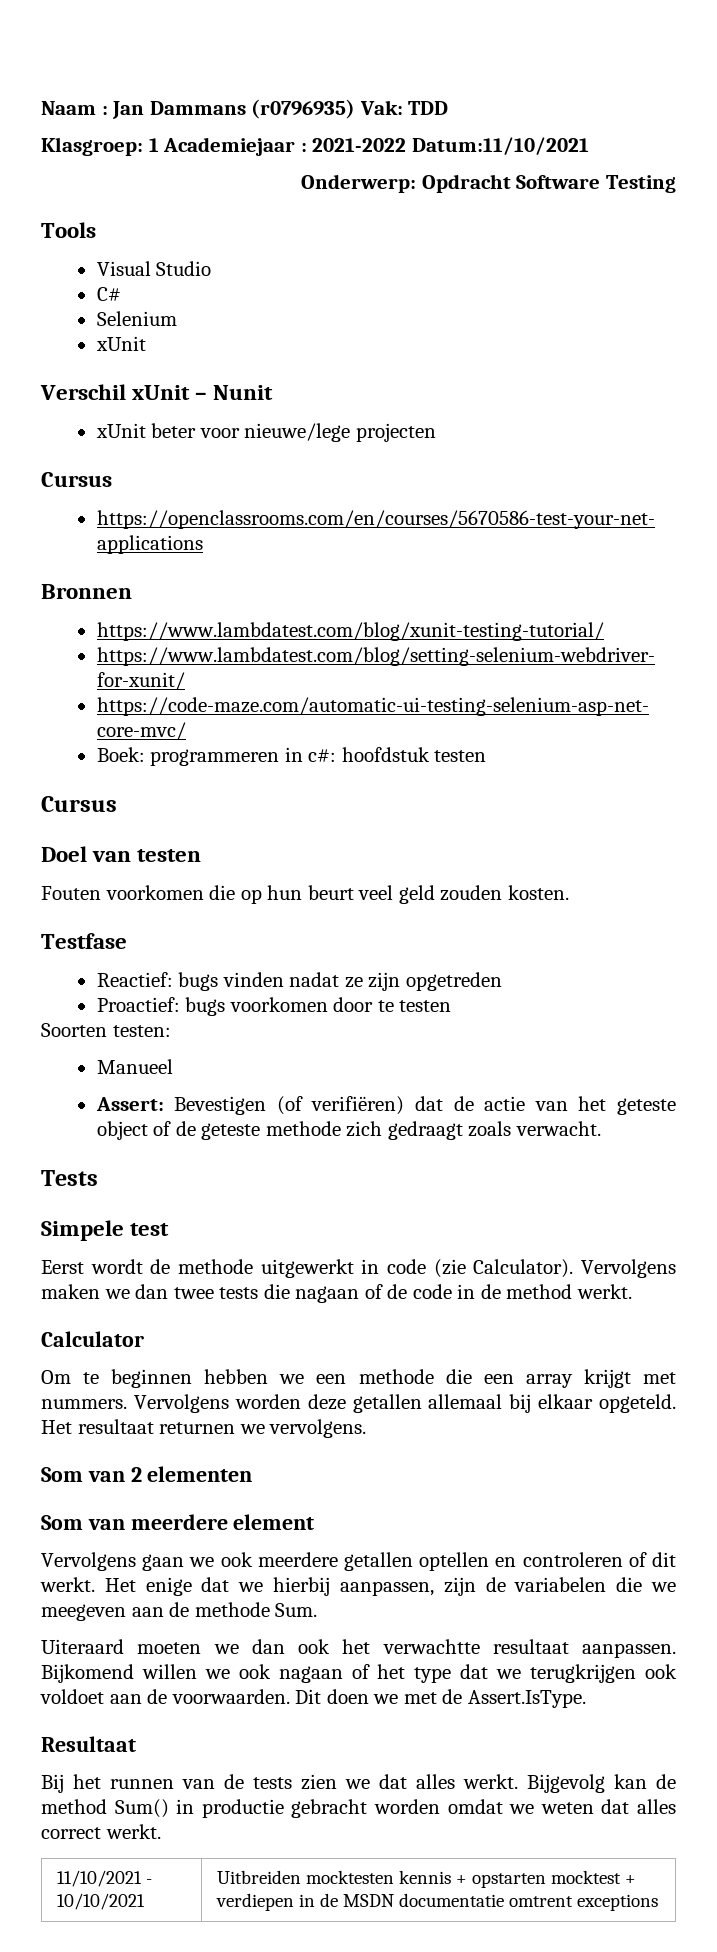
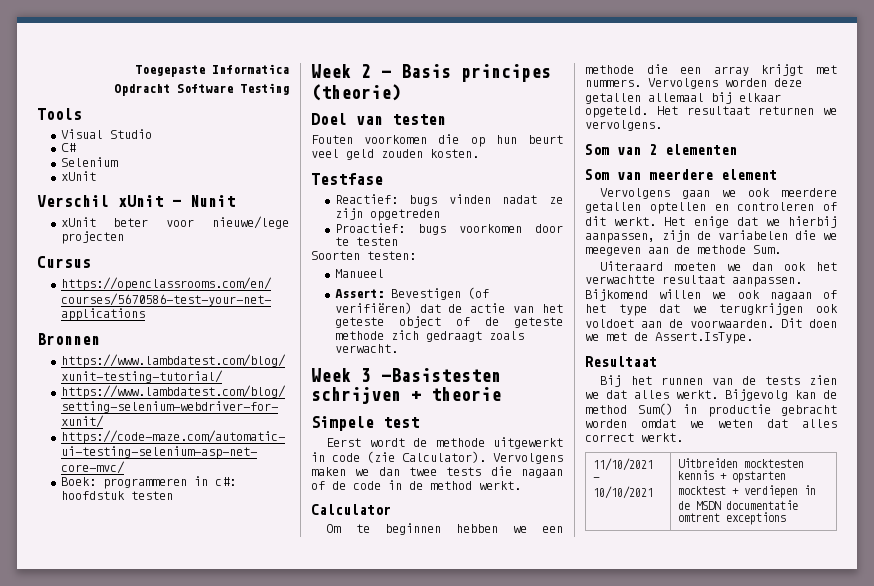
[41,99,449,119] [41,137,589,156] [301,174,417,193] Naam : Jan Dammans (r0796935) Vak: TDD // Klasgroep: 1 Academiejaar : 2021-2022 Datum:11/10/2021 // Onderwerp: -> [135,64,289,77] Toegepaste Informatica //
[41,796,117,812] Cursus -> [311,64,551,82] [311,84,401,101] Week 2 – Basis principes (theorie)
[41,1170,98,1186] Tests -> [311,368,501,382] [311,387,501,404] Week 3 -Basistesten schrijven + theorie

